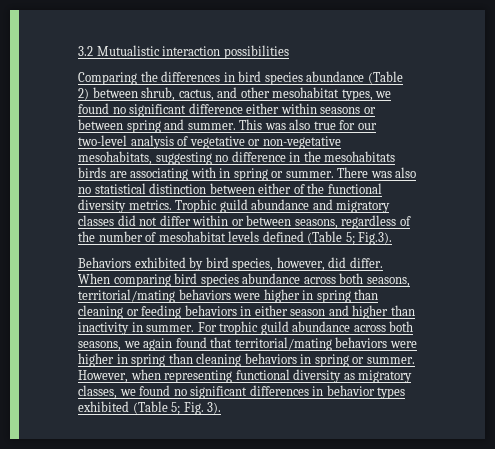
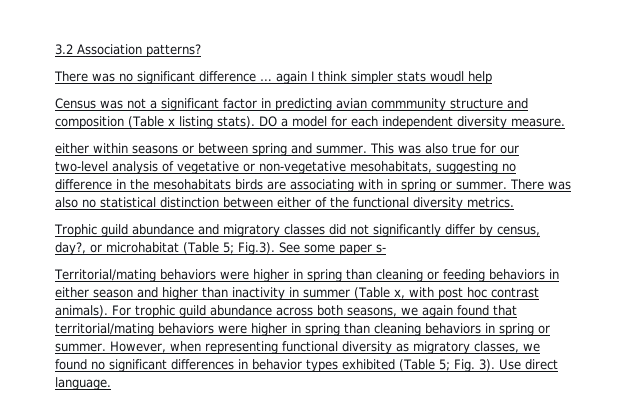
[96,45,289,59] [78,71,403,85] [78,87,392,101] [78,103,243,117] Mutualistic interaction possibilities // Comparing the differences in bird species abundance (Table 2) between shrub, cactus, and other mesohabitat types, we found no significant difference -> [77,44,201,57] [54,71,492,84] [55,98,528,111] [55,116,565,129] Association patterns? // There was no significant difference … again I think simpler stats woudl help // Census was not a significant factor in predicting avian commmunity structure and composition (Table x listing stats). DO a model for each independent diversity measure. //
(172, 205) none -> (514, 202) //
[159,215,411,229] [78,231,393,245] [78,257,383,271] [78,273,410,287] [78,289,175,303] differ within or between seasons, regardless of the number of mesohabitat levels defined (Table 5; Fig.3). // Behaviors exhibited by bird species, however, did differ. When comparing bird species abundance across both seasons, territorial/mating -> [372,224,540,237] [55,242,386,255] [54,269,156,282] significantly differ by census, day?, or microhabitat (Table 5; Fig.3). See some paper s- // Territorial/mating
[146,325,195,332] summer. -> [303,287,539,300] [55,305,108,317] summer (Table x, with post hoc contrast animals).
(222, 408) none -> [498,359,558,370] [55,377,111,390] Use direct language.

